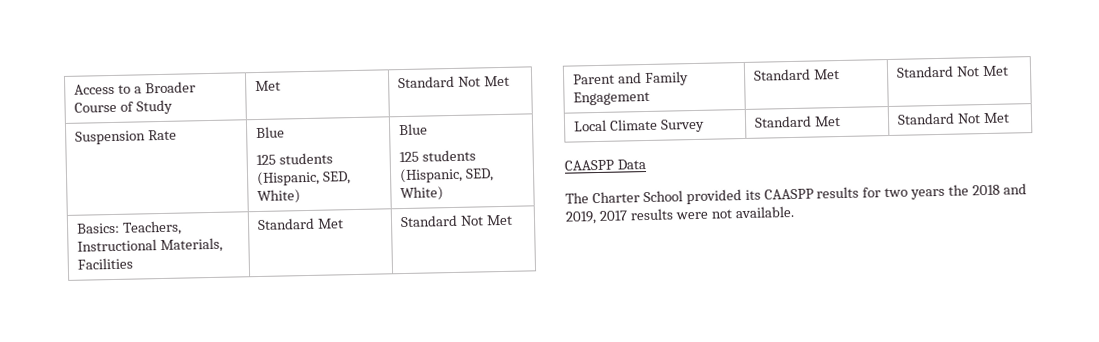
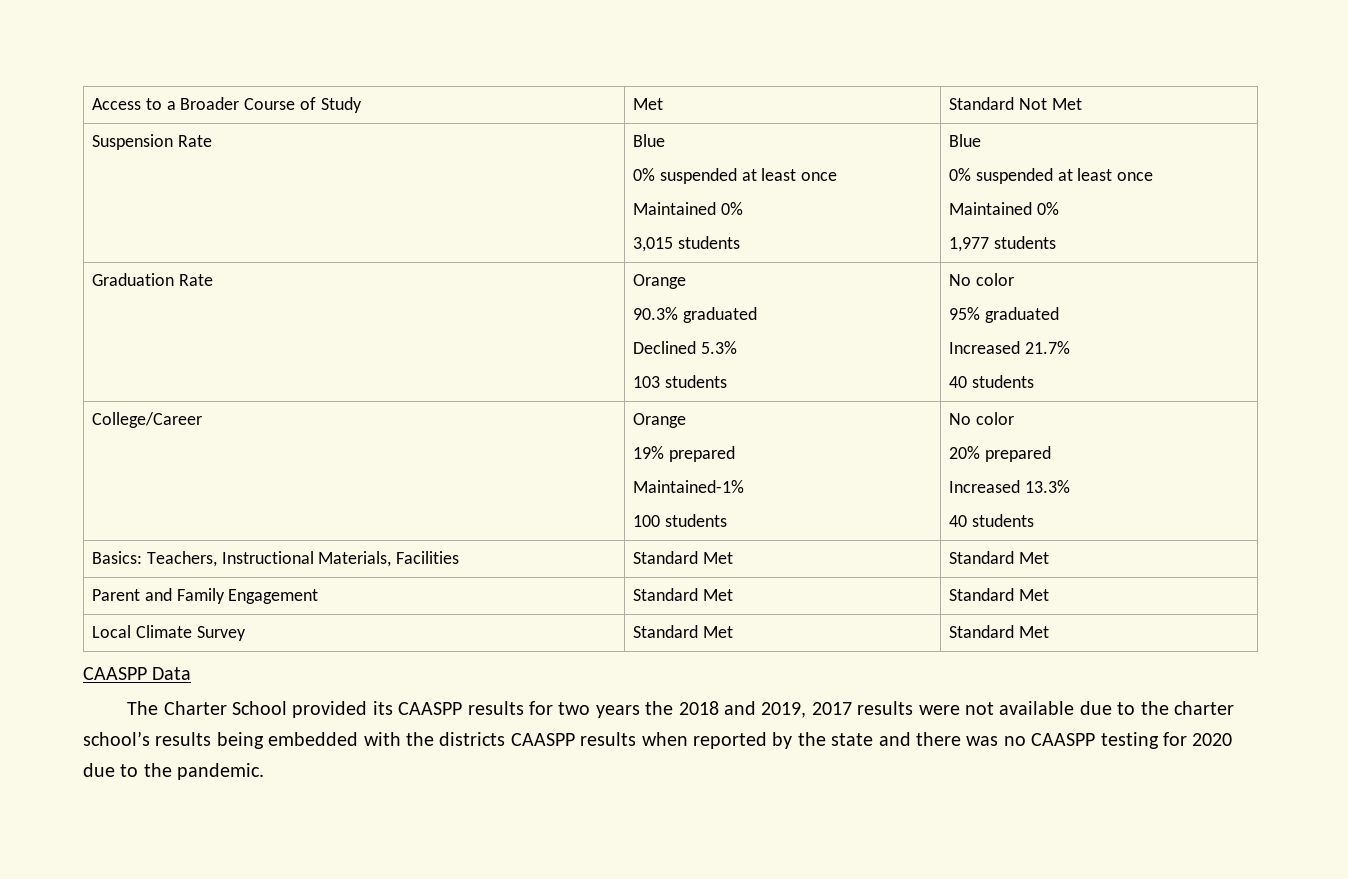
[256,152,334,166] [256,170,352,187] [257,189,302,205] [399,123,429,136] [399,149,477,163] [399,167,495,184] [400,186,445,202] 125 students (Hispanic, SED, White) | Blue // 125 students (Hispanic, SED, White) -> [632,168,838,184] [632,202,743,215] [632,236,740,252] [948,134,981,147] [948,168,1154,184] [948,202,1059,215] [948,236,1056,252] [91,273,213,286] [632,274,686,289] [632,307,757,323] [632,341,737,354] [632,375,727,388] [948,273,1014,286] [948,307,1059,323] [948,341,1070,354] [948,375,1034,388] [91,412,202,428] [632,413,686,428] [632,446,735,462] [632,480,744,493] [632,514,727,527] [948,412,1014,425] [948,446,1051,462] [948,480,1070,493] [948,514,1034,527] 0% suspended at least once // Maintained 0% // 3,015 students | Blue // 0% suspended at least once // Maintained 0% // 1,977 students // Graduation Rate | Orange // 90.3% graduated // Declined 5.3% // 103 students | No color // 95% graduated // Increased 21.7% // 40 students // College/Career | Orange // 19% prepared // Maintained-1% // 100 students | No color // 20% prepared // Increased 13.3% // 40 students
[460,215,485,226] Not -> (1014, 557) none
[956,66,981,77] Not -> (1014, 594) none
[957,113,982,124] Not -> (1014, 631) none
[734,205,794,219] available. -> [999,701,1235,715] [83,731,1233,749] [83,763,265,780] available due to the charter school’s results being embedded with the districts CAASPP results when reported by the state and there was no CAASPP testing for 2020 due to the pandemic.

